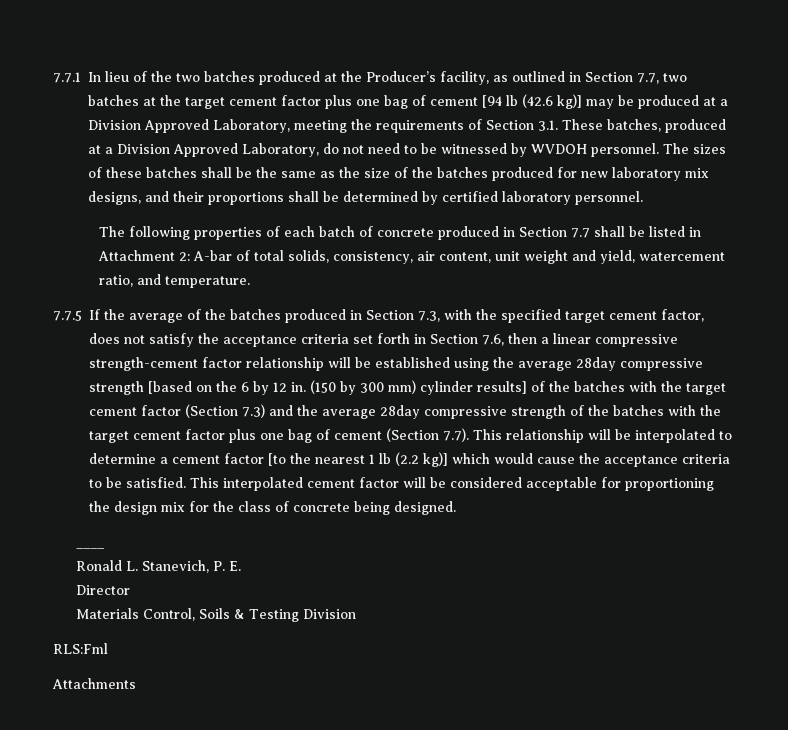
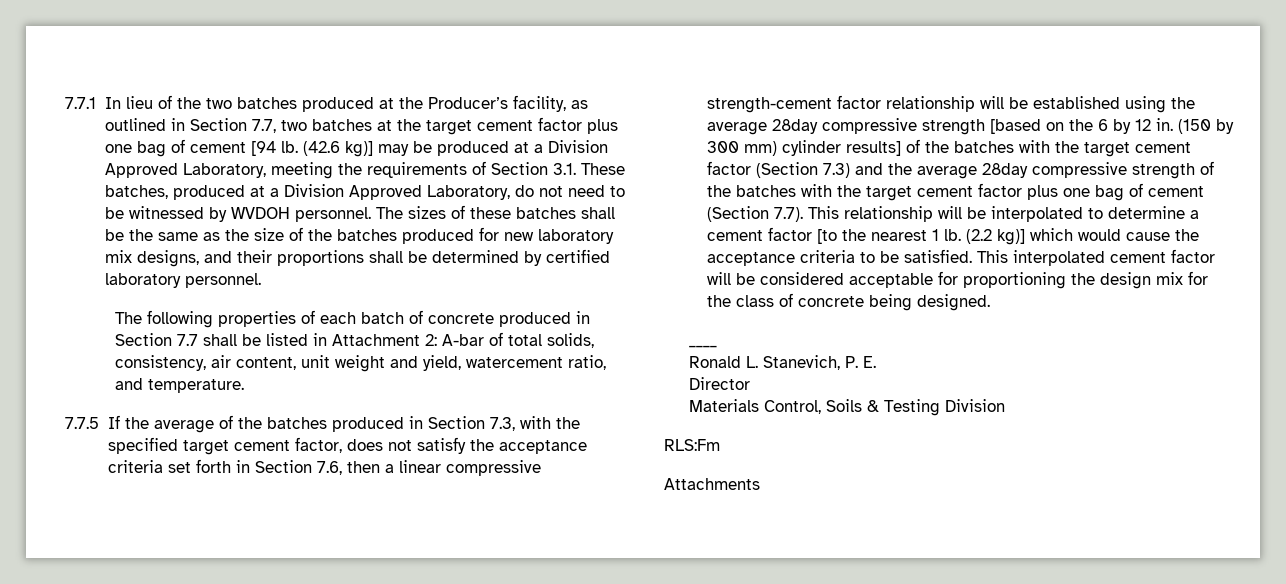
[506,95,518,106] lb -> [280,141,298,153] lb.
[379,453,391,464] lb -> [943,229,961,241] lb.
[53,643,108,654] RLS:Fml -> [664,439,720,451] RLS:Fm

